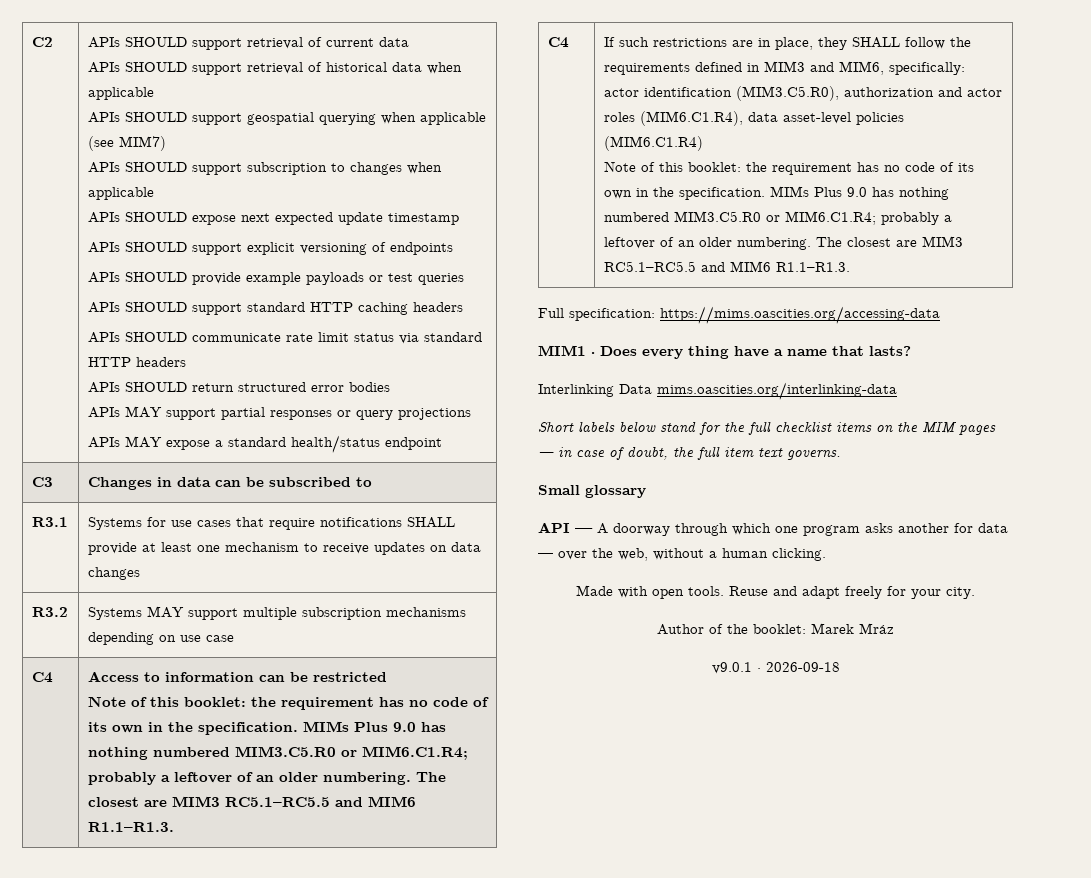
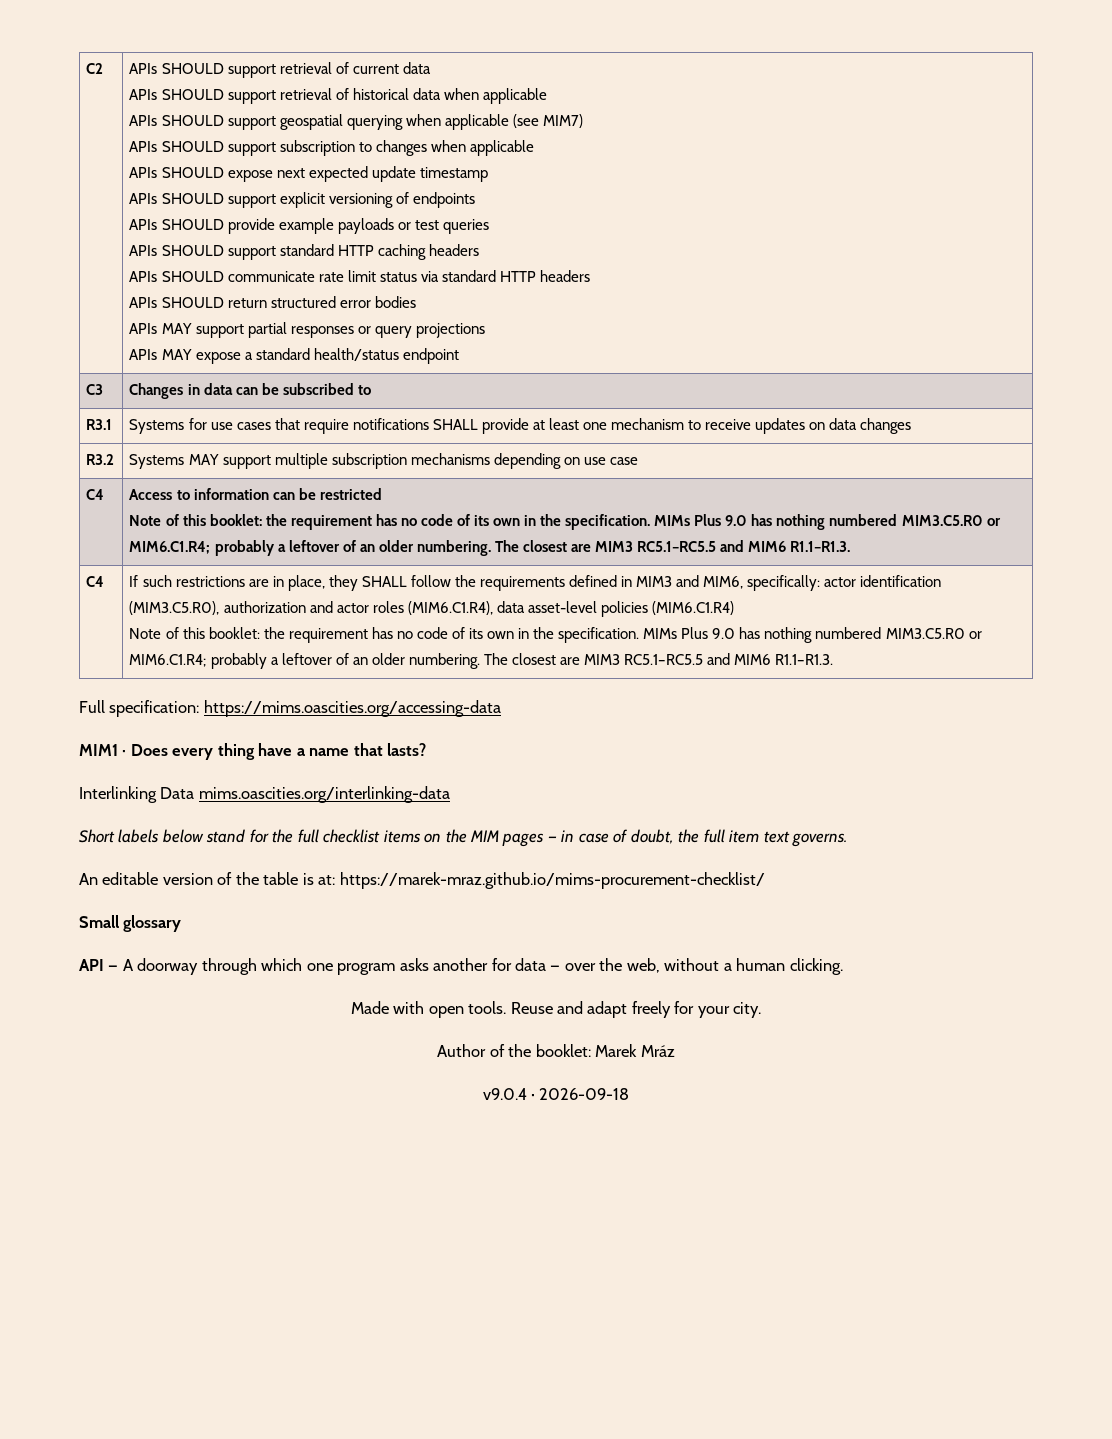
(841, 455) none -> [79,872,765,889] // An editable version of the table is at: https://marek-mraz.github.io/mims-procurement-checklist/
[711,662,752,674] v9.0.1 -> [482,1088,527,1100] v9.0.4

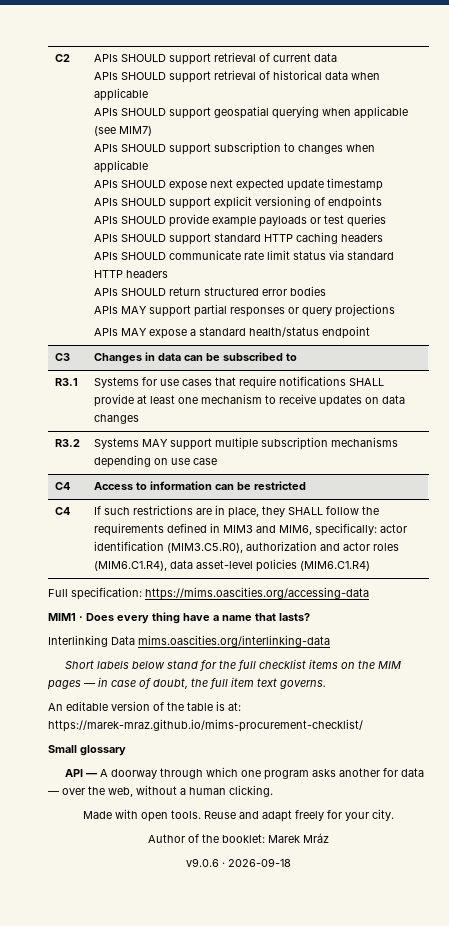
[129,514,1001,530] [129,540,851,556] // Note of this booklet: the requirement has no code of its own in the specification. MIMs Plus 9.0 has nothing numbered MIM3.C5.R0 or MIM6.C1.R4; probably a leftover of an older numbering. The closest are MIM3 RC5.1–RC5.5 and MIM6 R1.1–R1.3. -> (306, 485) none
[129,627,982,643] [129,653,834,669] // Note of this booklet: the requirement has no code of its own in the specification. MIMs Plus 9.0 has nothing numbered MIM3.C5.R0 or MIM6.C1.R4; probably a leftover of an older numbering. The closest are MIM3 RC5.1–RC5.5 and MIM6 R1.1–R1.3. -> (370, 566) none
[482,1088,527,1100] v9.0.4 -> [186,858,219,867] v9.0.6

